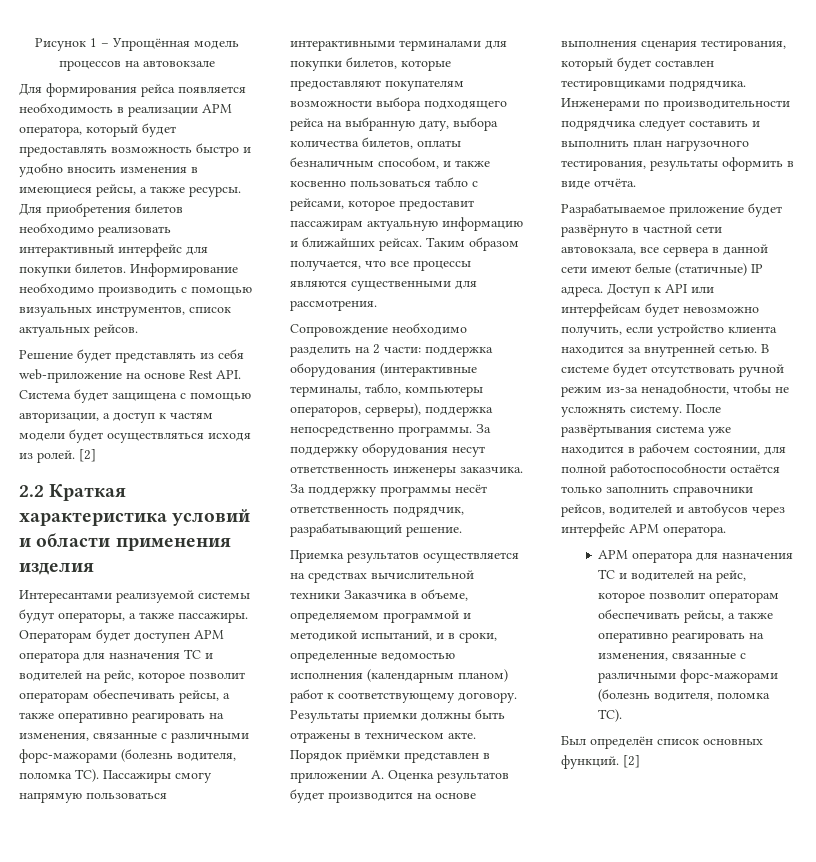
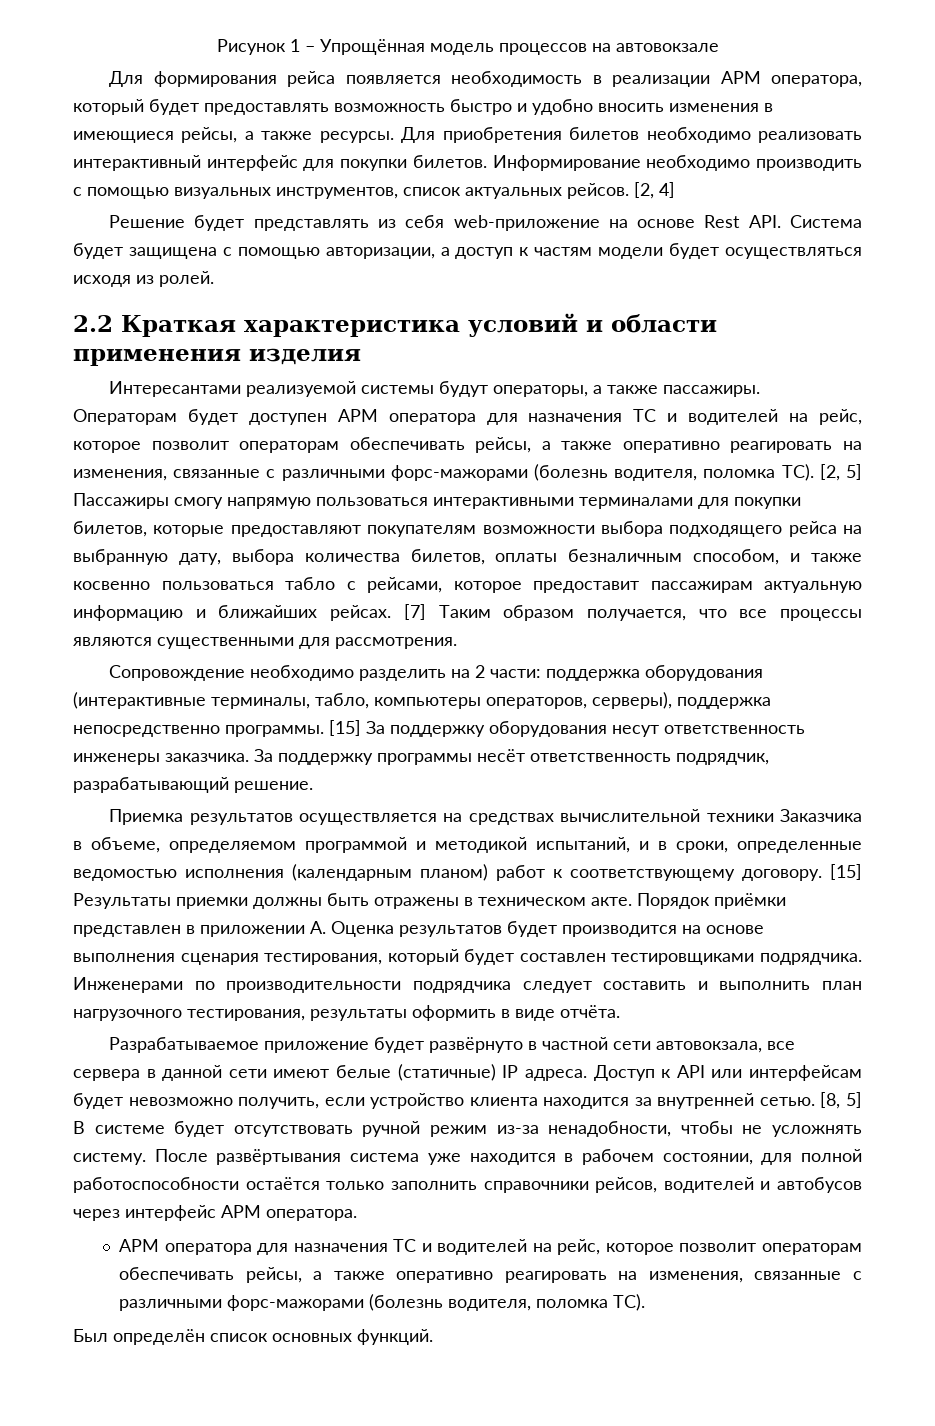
(138, 330) none -> [634,182,675,199] [2, 4]
[79,449,96,462] [2] -> (214, 279) none
(99, 775) none -> [819,464,863,481] [2, 5]
(422, 244) none -> [403,604,426,620] [7]
(472, 431) none -> [329,720,361,736] [15]
(517, 697) none -> [830,864,862,880] [15]
(757, 349) none -> [820,1092,862,1109] [8, 5]
[623,755,640,768] [2] -> (433, 1337) none

